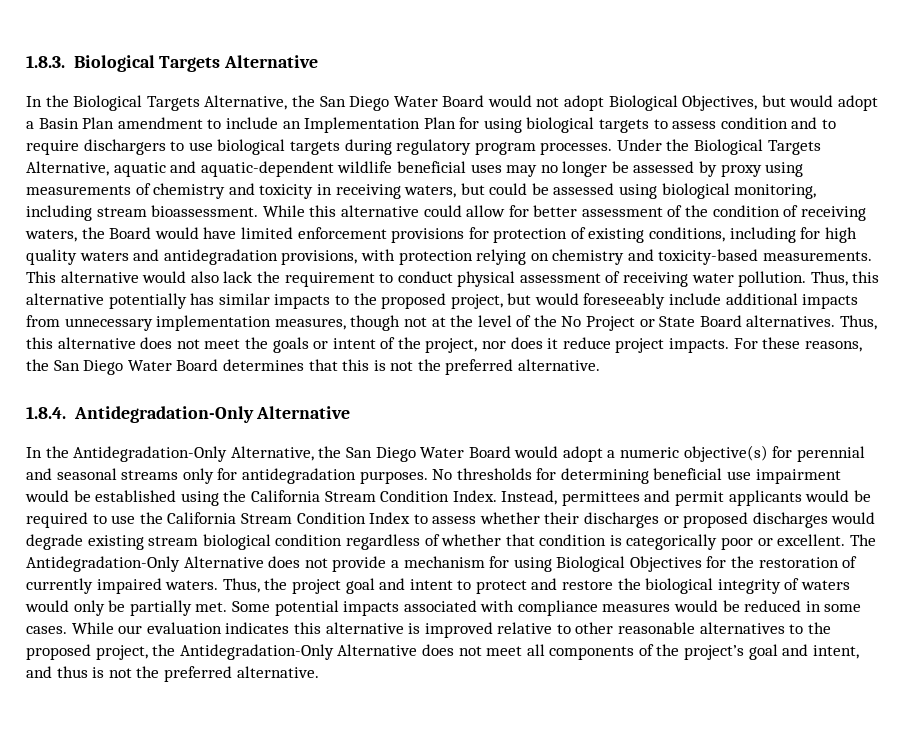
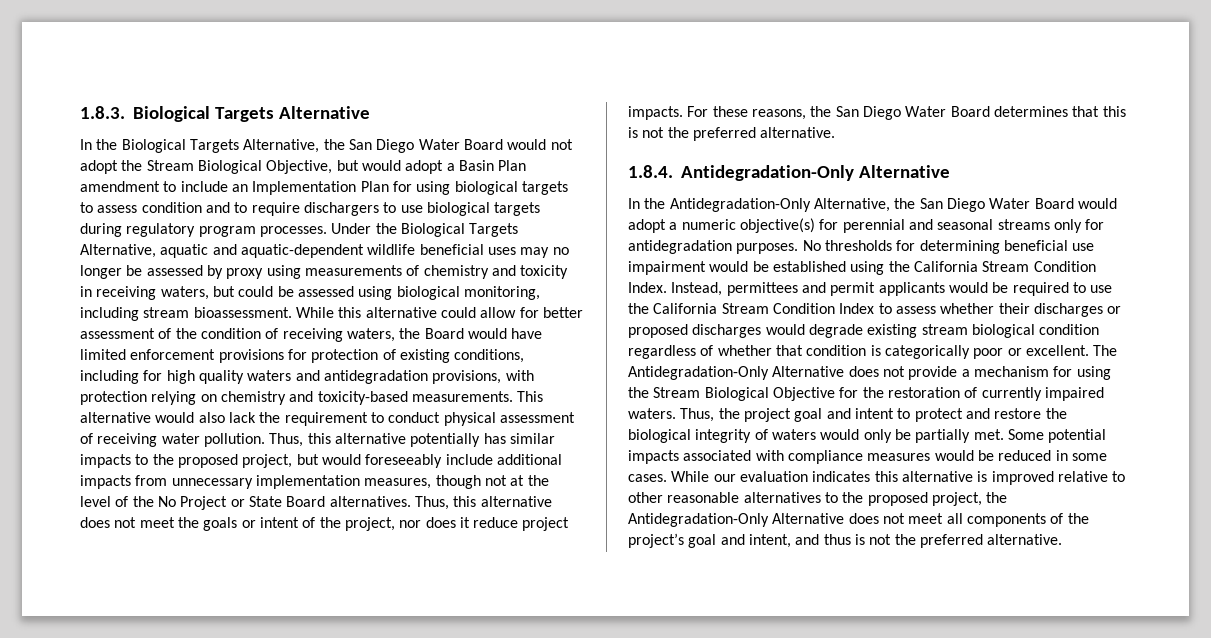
[608,95,758,111] Biological Objectives, -> [121,160,333,174] the Stream Biological Objective,
[556,556,702,572] Biological Objectives -> [628,387,835,401] the Stream Biological Objective

